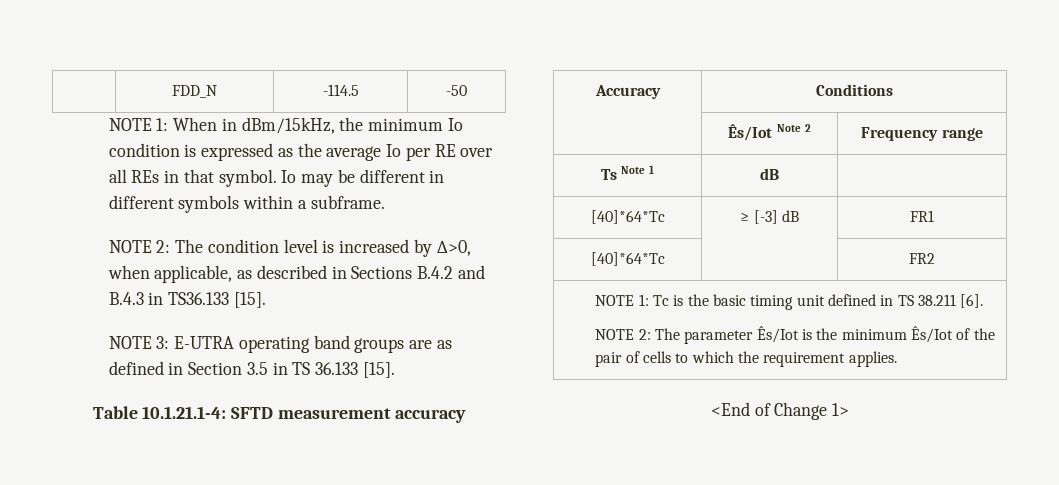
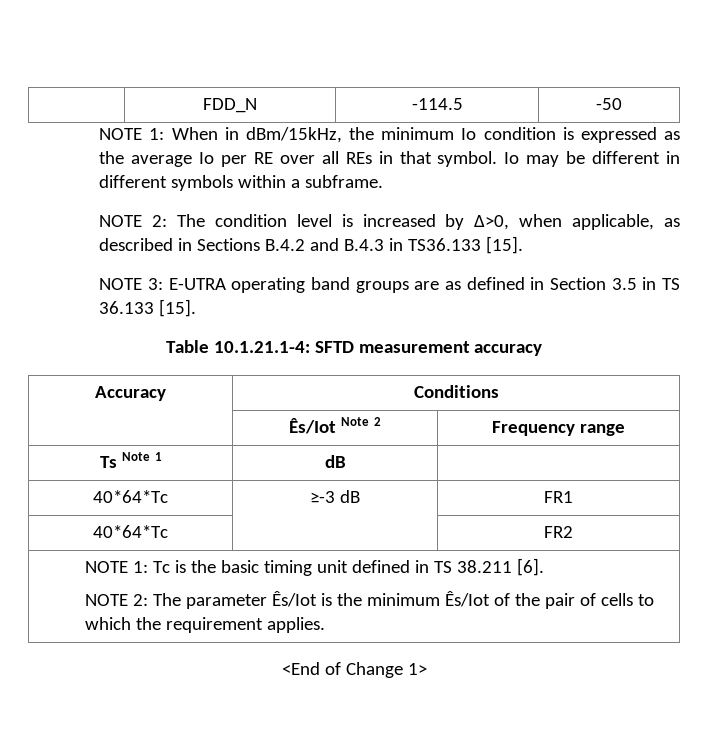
[590,210,665,224] [740,210,778,224] [40]*64*Tc | ≥ [-3] -> [93,490,168,503] [310,491,336,503] 40*64*Tc | ≥-3
[590,252,665,266] [40]*64*Tc -> [93,525,168,538] 40*64*Tc

